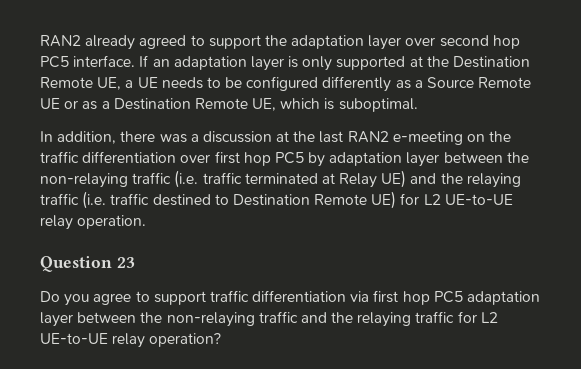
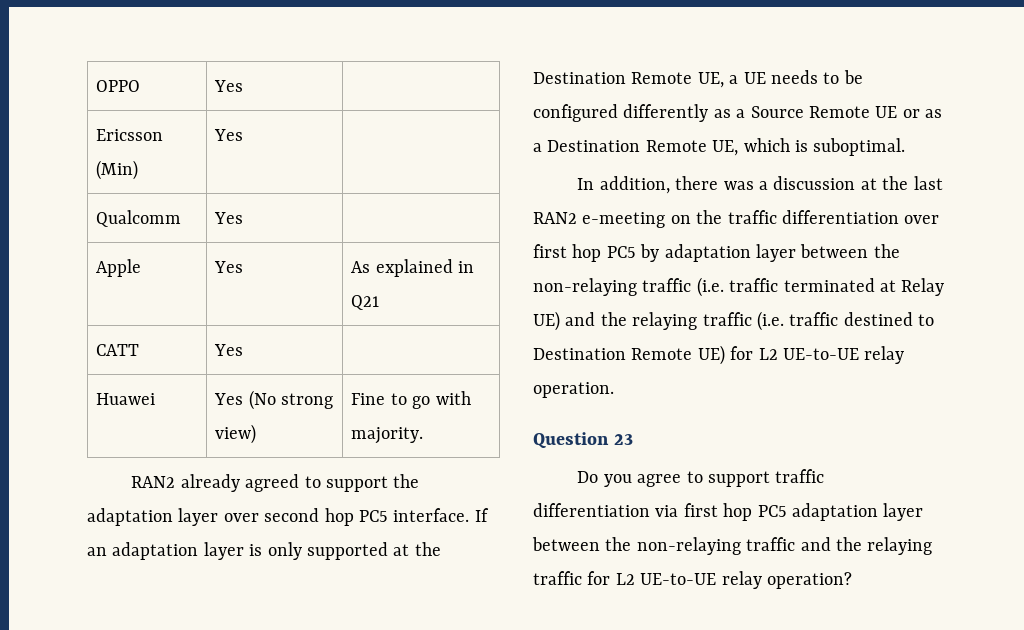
(40, 41) none -> [96,80,141,92] [214,80,244,92] [96,129,164,141] [96,160,139,180] [214,129,244,141] [96,210,182,227] [214,212,244,224] [96,259,142,277] [214,261,244,273] [351,259,475,277] [351,295,380,310] [96,344,140,356] [214,344,244,356] [96,393,156,405] [214,390,334,410] [215,424,257,444] [351,391,471,409] [351,427,424,444] OPPO | Yes | // Ericsson (Min) | Yes | // Qualcomm | Yes | // Apple | Yes | As explained in Q21 // CATT | Yes | // Huawei | Yes (No strong view) | Fine to go with majority. //

